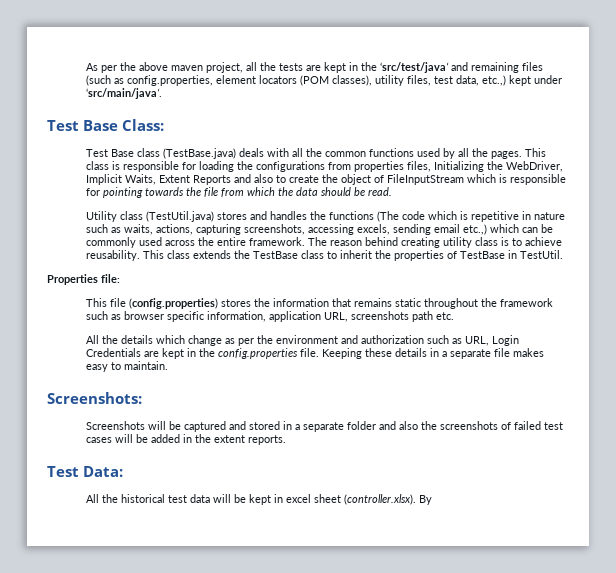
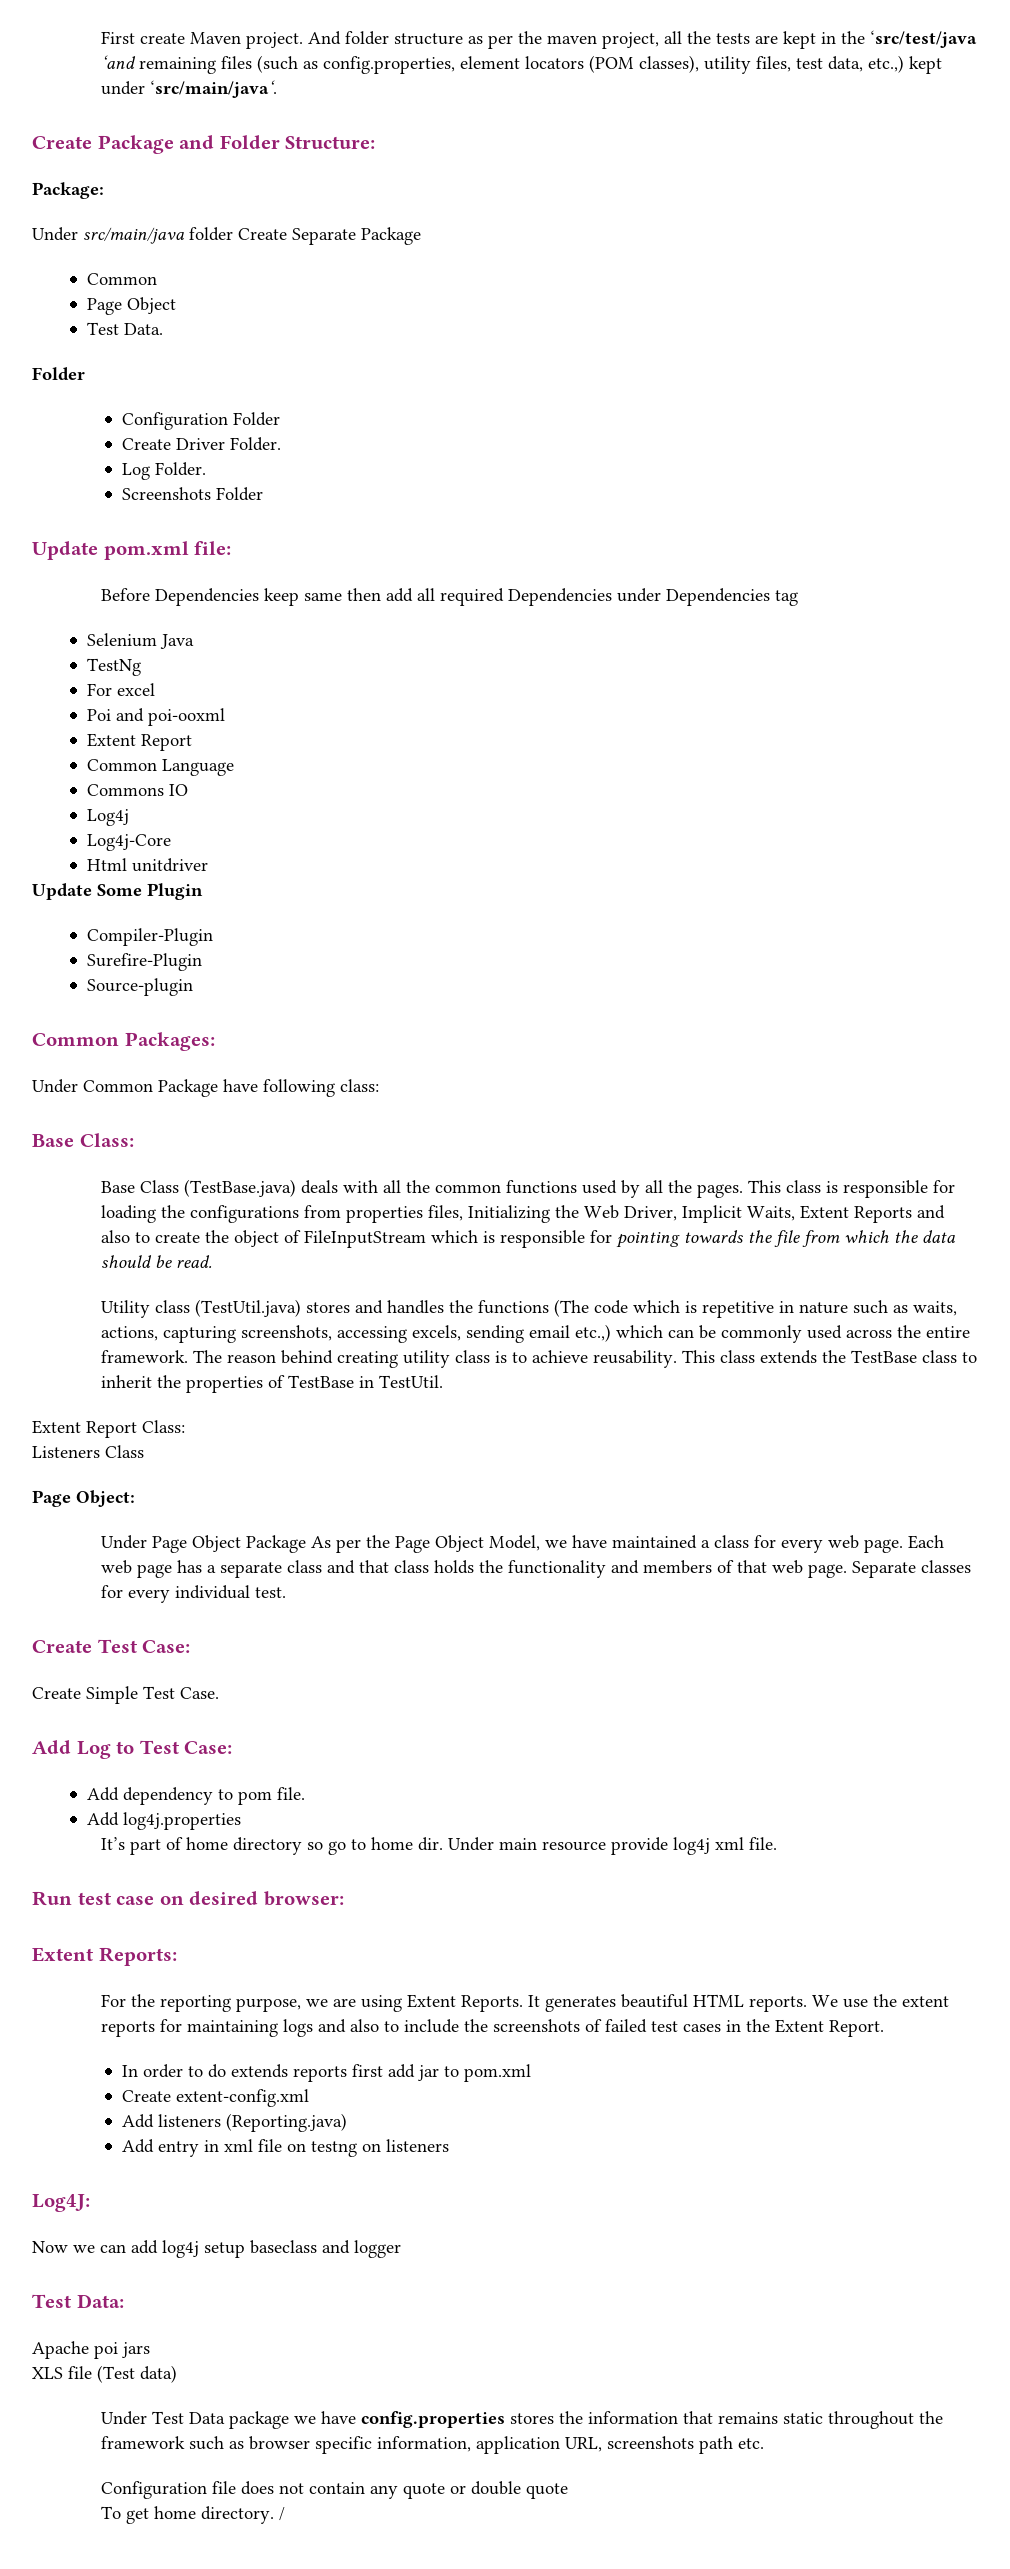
[86,62,169,73] As per the above -> [101,31,543,49] First create Maven project. And folder structure as per the
[380,62,469,73] ‘src/test/java‘ and -> [870,30,978,48] [101,55,137,69] ‘src/test/java ‘and
[47,120,79,131] Test -> [32,135,376,154] [32,182,104,199] [32,227,421,245] [86,273,157,285] [86,297,176,315] [86,322,163,335] [32,367,85,381] [121,412,280,430] [121,437,281,451] [121,462,206,480] [121,487,263,501] [32,541,232,560] [101,588,799,606] [86,633,194,649] [86,658,141,676] [86,683,155,696] [86,708,225,726] [86,733,192,751] [86,759,234,776] [86,784,188,796] [86,809,129,826] [86,834,171,851] [86,858,208,872] [32,883,203,900] [86,928,213,946] [86,953,202,971] [86,978,193,996] [32,1032,215,1051] [32,1079,379,1097] Create Package and Folder Structure: // Package: // Under src/main/java folder Create Separate Package // Common // Page Object // Test Data. // Folder // Configuration Folder // Create Driver Folder. // Log Folder. // Screenshots Folder // Update pom.xml file: // Before Dependencies keep same then add all required Dependencies under Dependencies tag // Selenium Java // TestNg // For excel // Poi and poi-ooxml // Extent Report // Common Language // Commons IO // Log4j // Log4j-Core // Html unitdriver // Update Some Plugin // Compiler-Plugin // Surefire-Plugin // Source-plugin // Common Packages: // Under Common Package have following class: //
[86,148,161,157] Test Base class -> [101,1180,180,1193] Base Class
[506,161,564,172] WebDriver, -> [584,1205,678,1221] Web Driver,
[47,274,120,285] [86,298,219,309] Properties file: // This file (config.properties) -> [32,1420,185,1438] [32,1445,144,1458] [32,1490,135,1507] [101,1535,945,1553] [101,1560,972,1578] [101,1585,287,1603] [32,1639,191,1653] [32,1686,219,1704] [32,1740,233,1759] [86,1787,305,1805] [86,1812,241,1830] [101,1837,778,1855] [32,1891,344,1906] [32,1947,177,1966] [101,1994,950,2012] [101,2019,885,2037] [121,2064,531,2082] [121,2089,309,2107] [121,2113,347,2132] [121,2139,449,2157] [32,2194,90,2212] [32,2240,401,2258] [32,2294,124,2308] [32,2341,150,2359] [32,2365,177,2383] [101,2411,506,2429] Extent Report Class: // Listeners Class // Page Object: // Under Page Object Package As per the Page Object Model, we have maintained a class for every web page. Each web page has a separate class and that class holds the functionality and members of that web page. Separate classes for every individual test. // Create Test Case: // Create Simple Test Case. // Add Log to Test Case: // Add dependency to pom file. // Add log4j.properties // It’s part of home directory so go to home dir. Under main resource provide log4j xml file. // Run test case on desired browser: // Extent Reports: // For the reporting purpose, we are using Extent Reports. It generates beautiful HTML reports. We use the extent reports for maintaining logs and also to include the screenshots of failed test cases in the Extent Report. // In order to do extends reports first add jar to pom.xml // Create extent-config.xml // Add listeners (Reporting.java) // Add entry in xml file on testng on listeners // Log4J: // Now we can add log4j setup baseclass and logger // Test Data: // Apache poi jars // XLS file (Test data) // Under Test Data package we have config.properties
[86,335,520,346] [86,348,545,359] [86,361,169,372] [47,392,142,404] [86,421,564,432] [86,434,287,445] [47,466,124,477] [86,494,433,505] All the details which change as per the environment and authorization such as URL, Login Credentials are kept in the config.properties file. Keeping these details in a separate file makes easy to maintain. // Screenshots: // Screenshots will be captured and stored in a separate folder and also the screenshots of failed test cases will be added in the extent reports. // Test Data: // All the historical test data will be kept in excel sheet (controller.xlsx). By -> [101,2481,569,2499] [101,2506,286,2524] Configuration file does not contain any quote or double quote // To get home directory. /

